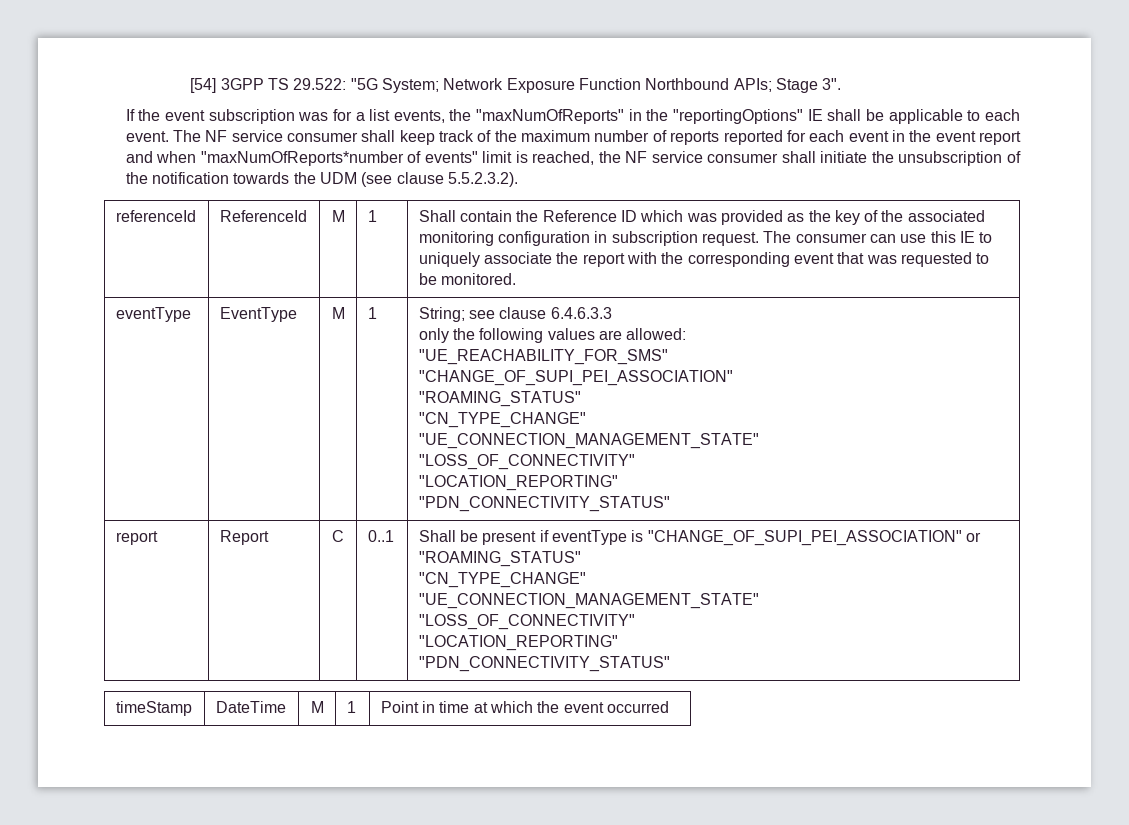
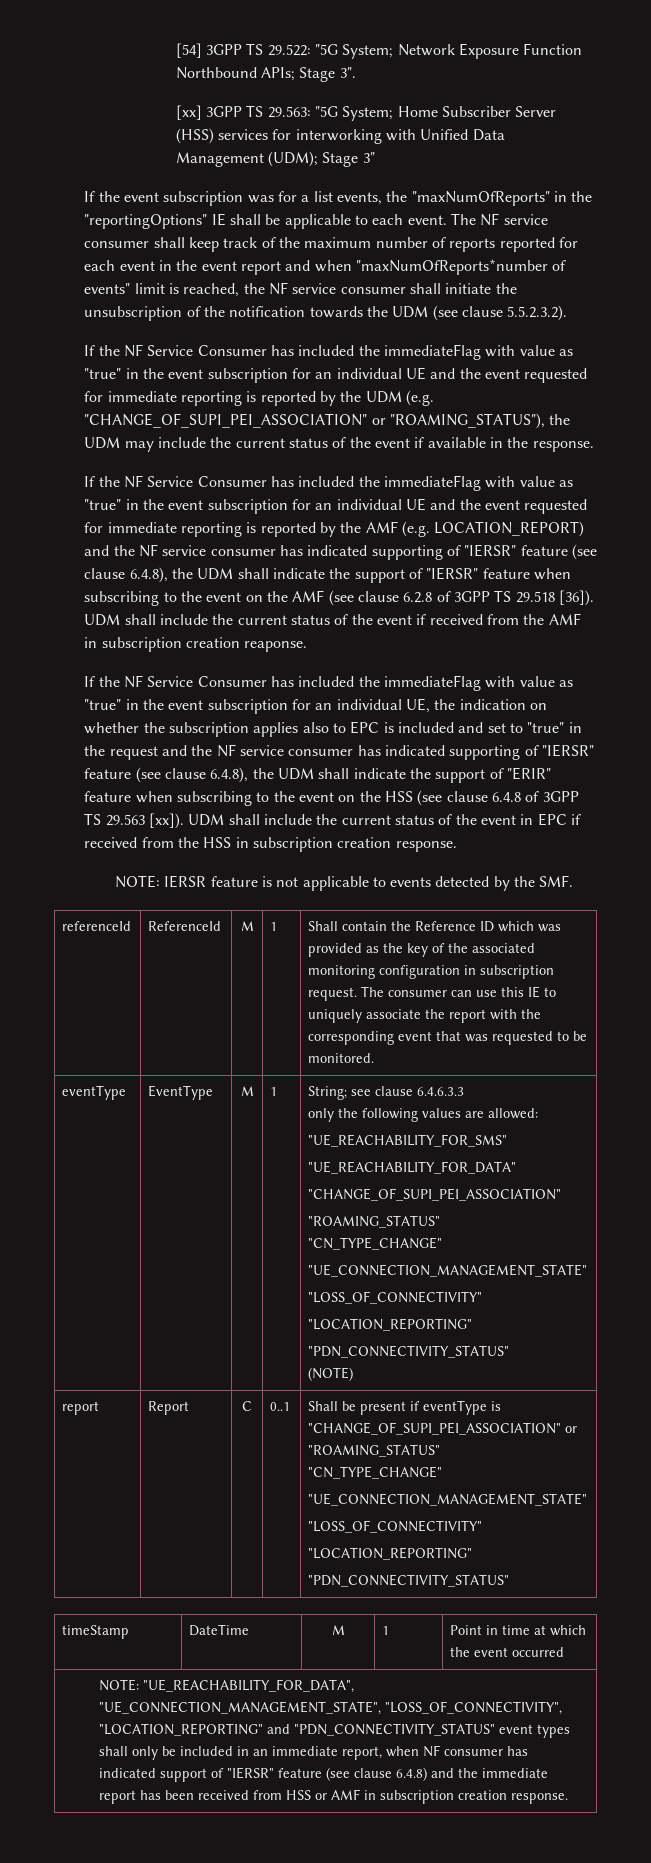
(842, 84) none -> [175,105,557,121] [175,128,505,144] [175,151,375,167] // [xx] 3GPP TS 29.563: "5G System; Home Subscriber Server (HSS) services for interworking with Unified Data Management (UDM); Stage 3"
(518, 179) none -> [84,344,573,360] [84,367,588,383] [84,390,435,406] [84,413,571,429] [84,437,594,452] [84,475,573,491] [84,498,588,514] [84,521,585,537] [84,544,597,560] [84,567,571,583] [84,590,594,606] [84,613,581,626] [84,637,308,652] [84,675,573,691] [84,698,547,714] [84,721,582,737] [84,744,594,760] [84,767,551,783] [84,790,579,806] [84,813,581,829] [84,837,457,852] [114,875,574,891] // If the NF Service Consumer has included the immediateFlag with value as "true" in the event subscription for an individual UE and the event requested for immediate reporting is reported by the UDM (e.g. "CHANGE_OF_SUPI_PEI_ASSOCIATION" or "ROAMING_STATUS"), the UDM may include the current status of the event if available in the response. // If the NF Service Consumer has included the immediateFlag with value as "true" in the event subscription for an individual UE and the event requested for immediate reporting is reported by the AMF (e.g. LOCATION_REPORT) and the NF service consumer has indicated supporting of "IERSR" feature (see clause 6.4.8), the UDM shall indicate the support of "IERSR" feature when subscribing to the event on the AMF (see clause 6.2.8 of 3GPP TS 29.518 [36]). UDM shall include the current status of the event if received from the AMF in subscription creation reaponse. // If the NF Service Consumer has included the immediateFlag with value as "true" in the event subscription for an individual UE, the indication on whether the subscription applies also to EPC is included and set to "true" in the request and the NF service consumer has indicated supporting of "IERSR" feature (see clause 6.4.8), the UDM shall indicate the support of "ERIR" feature when subscribing to the event on the HSS (see clause 6.4.8 of 3GPP TS 29.563 [xx]). UDM shall include the current status of the event in EPC if received from the HSS in subscription creation response. // NOTE: IERSR feature is not applicable to events detected by the SMF.
(668, 357) none -> [308,1161,517,1174] // "UE_REACHABILITY_FOR_DATA"
(670, 504) none -> [308,1367,354,1381] // (NOTE)
(669, 707) none -> [98,1679,354,1693] [98,1701,562,1715] [98,1723,570,1738] [98,1745,528,1760] [98,1767,548,1782] [98,1789,568,1804] // NOTE: "UE_REACHABILITY_FOR_DATA", "UE_CONNECTION_MANAGEMENT_STATE", "LOSS_OF_CONNECTIVITY", "LOCATION_REPORTING" and "PDN_CONNECTIVITY_STATUS" event types shall only be included in an immediate report, when NF consumer has indicated support of "IERSR" feature (see clause 6.4.8) and the immediate report has been received from HSS or AMF in subscription creation response.

